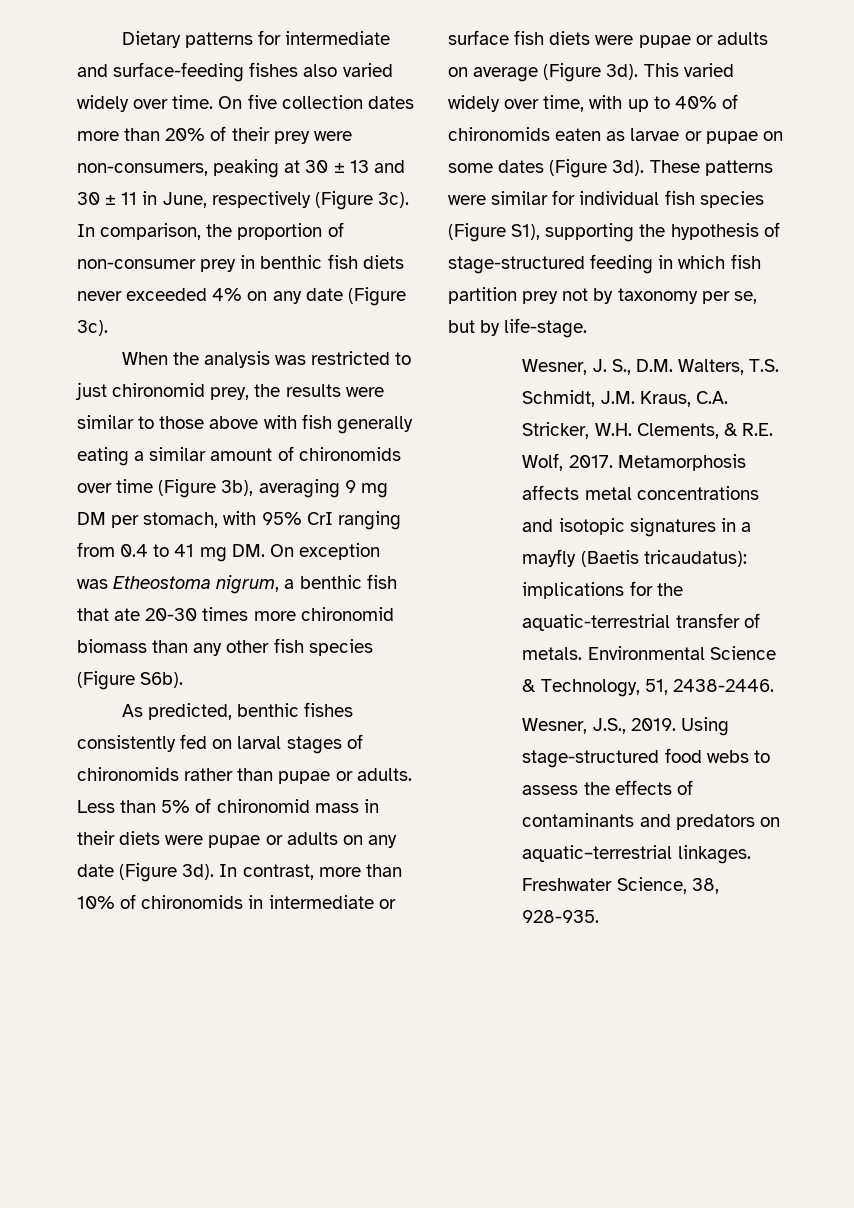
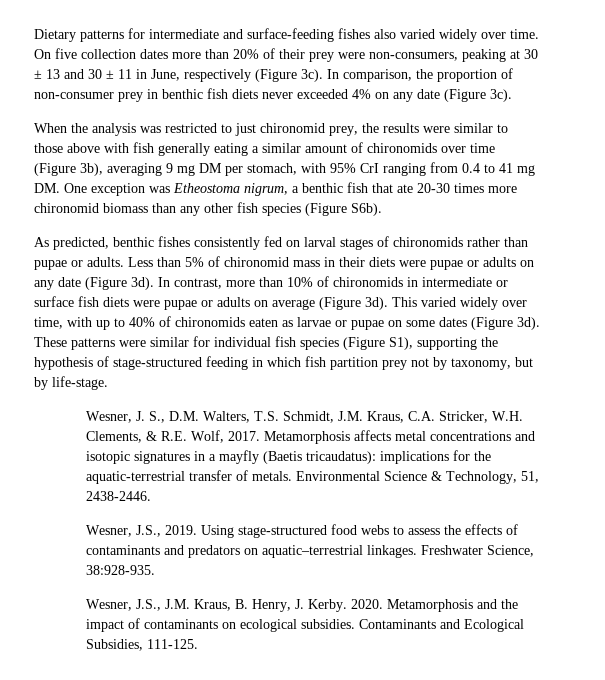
[269,544,294,557] On -> [64,183,87,193] One
[617,288,757,304] taxonomy per se, -> [451,358,511,370] taxonomy,
[691,878,719,894] [522,910,600,923] 38, 928-935. -> [85,565,155,575] [85,599,518,612] [85,618,524,632] [85,639,198,651] 38:928-935. // Wesner, J.S., J.M. Kraus, B. Henry, J. Kerby. 2020. Metamorphosis and the impact of contaminants on ecological subsidies. Contaminants and Ecological Subsidies, 111-125.

